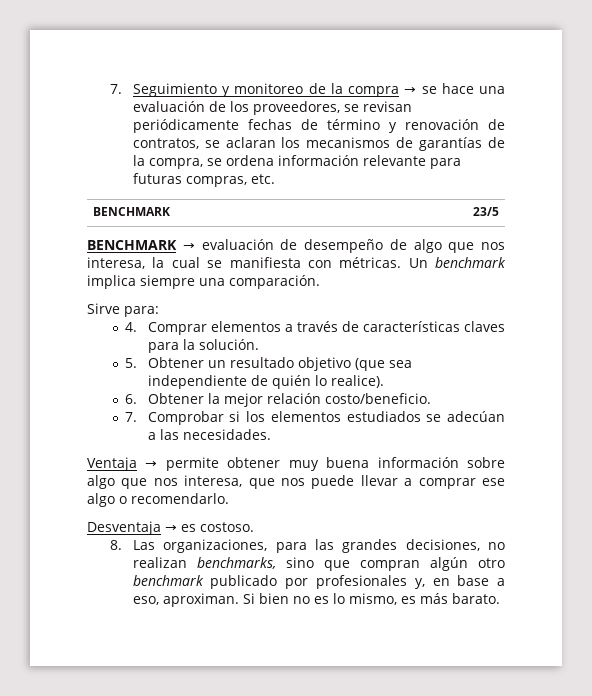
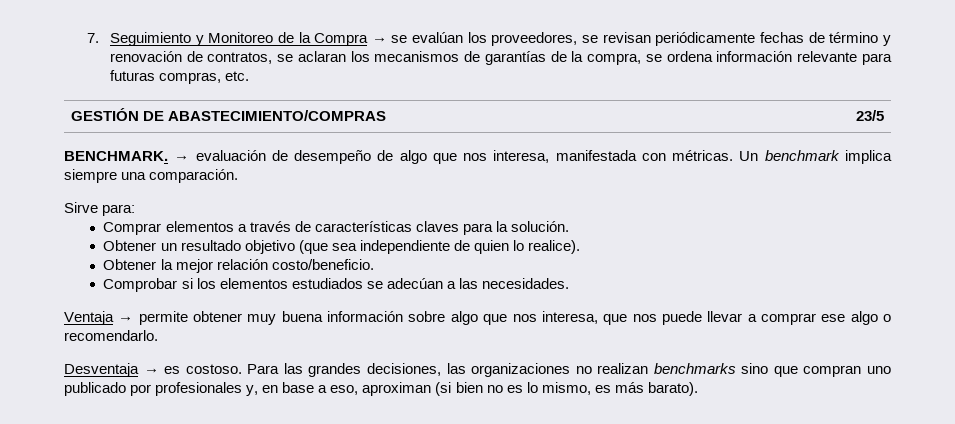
[234,83,399,97] monitoreo de la compra -> [208,32,369,46] Monitoreo de la Compra
[441,83,505,94] [132,101,226,112] hace una evaluación de -> [412,32,464,43] evalúan
[93,207,171,216] BENCHMARK -> [70,108,386,121] GESTIÓN DE ABASTECIMIENTO/COMPRAS
[87,240,177,250] BENCHMARK -> [64,151,168,161] BENCHMARK.
[152,257,301,268] la cual se manifiesta -> [555,150,637,161] manifestada
[124,322,137,332] 4. -> (136, 210) none
[124,358,137,368] 5. -> (569, 226) none
[271,375,311,389] quién -> [473,240,509,254] quien
[124,394,137,404] 6. -> (580, 247) none
[124,412,137,422] 7. -> (374, 264) none
[109,539,307,553] // 8. Las organizaciones, para -> [247,364,280,374] Para
(480, 545) none -> [446,363,571,377] las organizaciones
[196,557,276,569] benchmarks, -> [653,363,736,374] benchmarks
[429,557,505,571] [132,575,204,586] algún otro benchmark -> [867,366,891,374] uno
[162,593,255,607] aproximan. Si -> [362,382,452,396] aproximan (si
[451,593,500,604] barato. -> [647,382,698,396] barato).

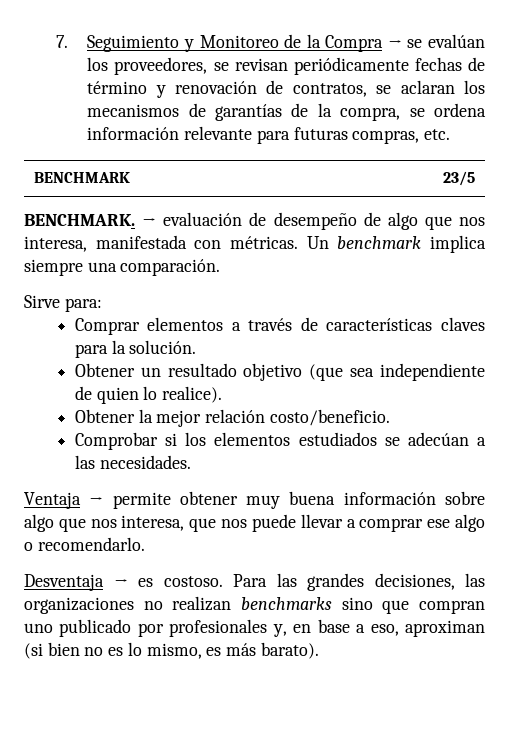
[70,108,386,121] GESTIÓN DE ABASTECIMIENTO/COMPRAS -> [34,172,131,183] BENCHMARK

